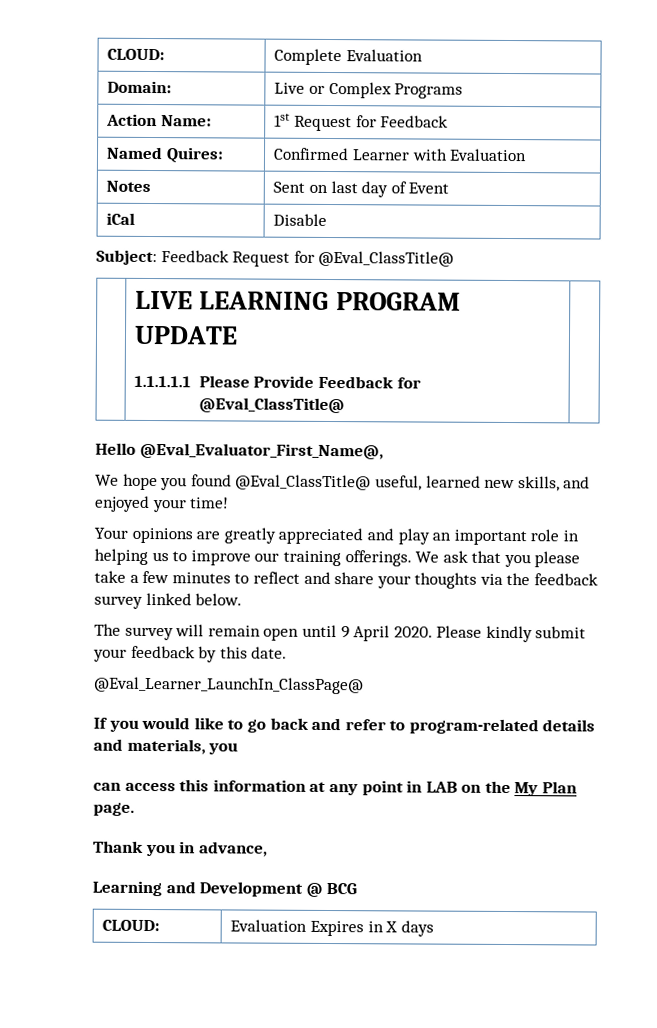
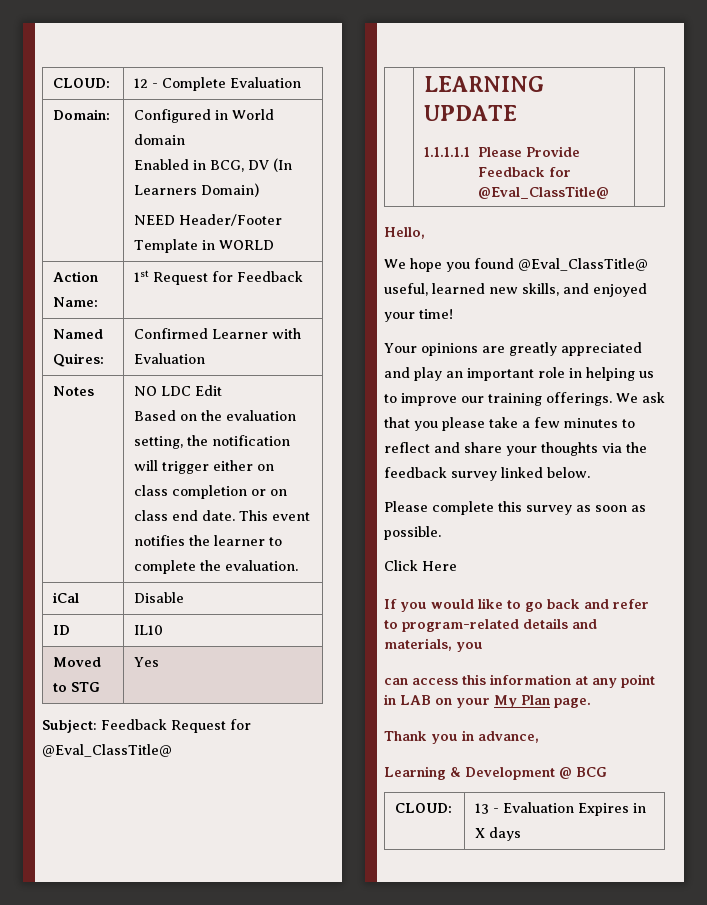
[107,48,166,61] CLOUD: | -> [53,78,111,88] [134,78,159,88] CLOUD: | 12 -
[274,81,464,99] Live or Complex Programs -> [134,109,275,123] [134,134,186,145] [134,158,293,172] [134,183,260,197] [134,214,283,226] [134,239,275,253] Configured in World domain // Enabled in BCG, DV (In Learners Domain) // NEED Header/Footer Template in WORLD
[273,181,450,198] [106,212,136,225] [273,213,328,226] Sent on last day of Event // iCal | Disable -> [134,385,223,396] [134,410,297,421] [134,435,291,449] [134,460,275,474] [134,485,288,499] [134,510,311,521] [134,535,283,546] [134,560,299,574] [53,592,80,603] [134,592,185,603] [53,625,71,635] [134,625,164,635] [53,657,102,667] [53,682,101,692] [134,657,160,667] NO LDC Edit // Based on the evaluation setting, the notification will trigger either on class completion or on class end date. This event notifies the learner to complete the evaluation. // iCal | Disable // ID | IL10 // Moved to STG | Yes
[135,290,461,311] LIVE LEARNING PROGRAM -> [424,76,545,92] LEARNING
[95,442,384,460] Hello @Eval_Evaluator_First_Name@, -> [384,227,425,239] Hello,
[94,623,587,643] [93,645,288,663] [93,676,364,695] The survey will remain open until 9 April 2020. Please kindly submit your feedback by this date. // @Eval_Learner_LaunchIn_ClassPage@ -> [384,501,646,515] [384,526,441,540] [384,560,457,571] Please complete this survey as soon as possible. // Click Here
[484,780,511,794] the -> [456,698,490,708] your
[165,881,196,894] and -> [450,767,461,777] &
(161, 925) none -> [475,803,500,814] 13 -

